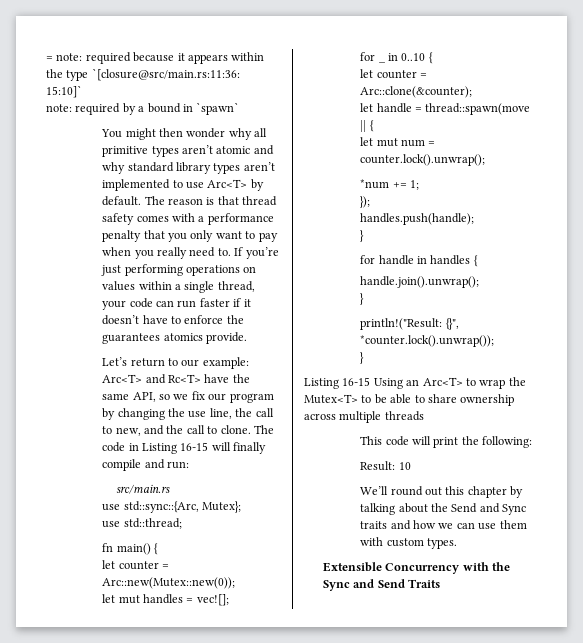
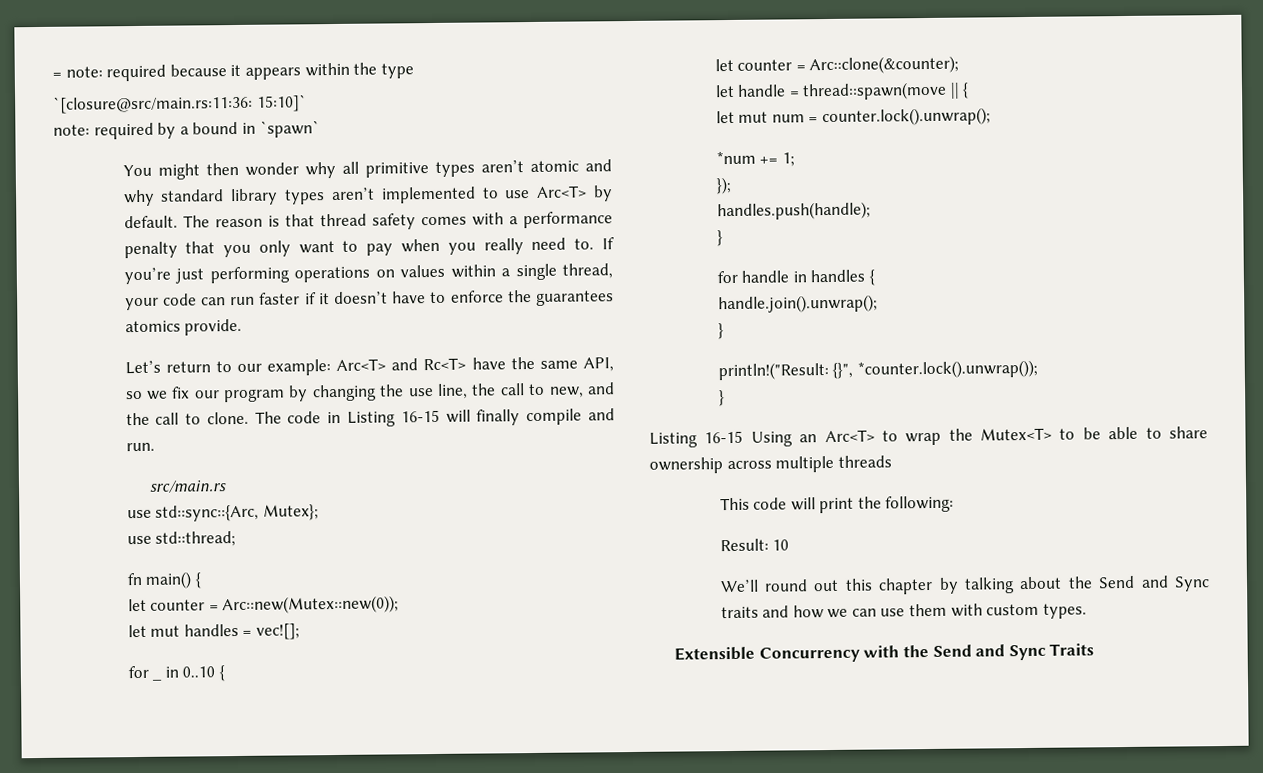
(89, 75) none -> (414, 71) //
[167,461,190,469] run: -> [125,442,155,452] run.
[322,579,405,591] Sync and Send -> [932,644,1046,661] Send and Sync

